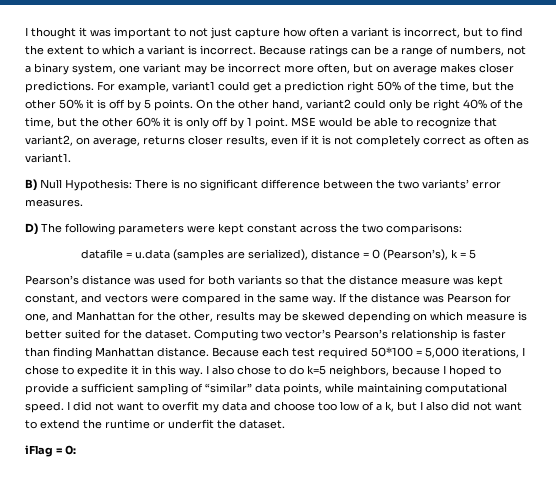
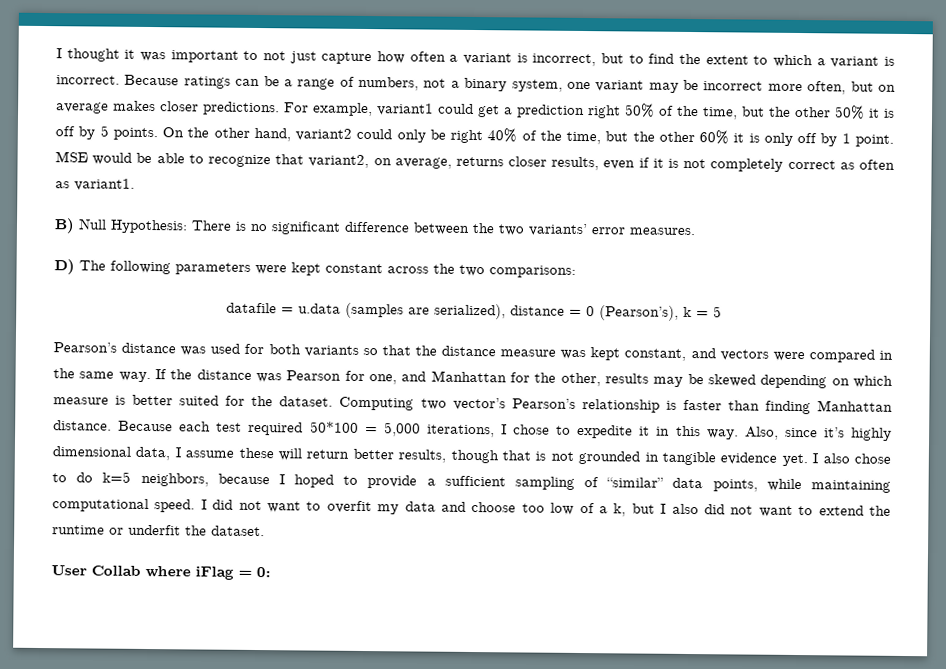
(203, 372) none -> [744,426,893,441] [52,446,808,467] Also, since it’s highly dimensional data, I assume these will return better results, though that is not grounded in tangible evidence yet.
(285, 424) none -> [51,565,191,578] User Collab where

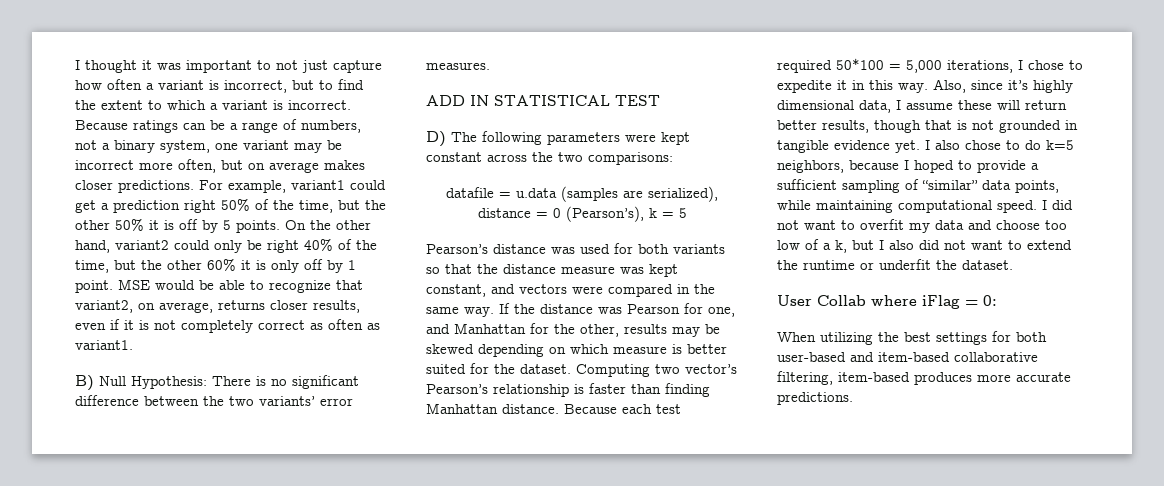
(695, 231) none -> [426,95,660,106] // ADD IN STATISTICAL TEST
(271, 572) none -> [777,331,1047,345] [777,352,1038,362] [777,371,1071,385] [777,392,853,405] // When utilizing the best settings for both user-based and item-based collaborative filtering, item-based produces more accurate predictions.

